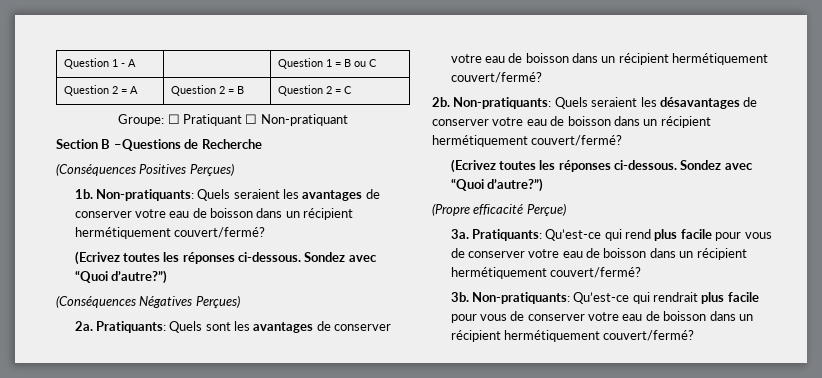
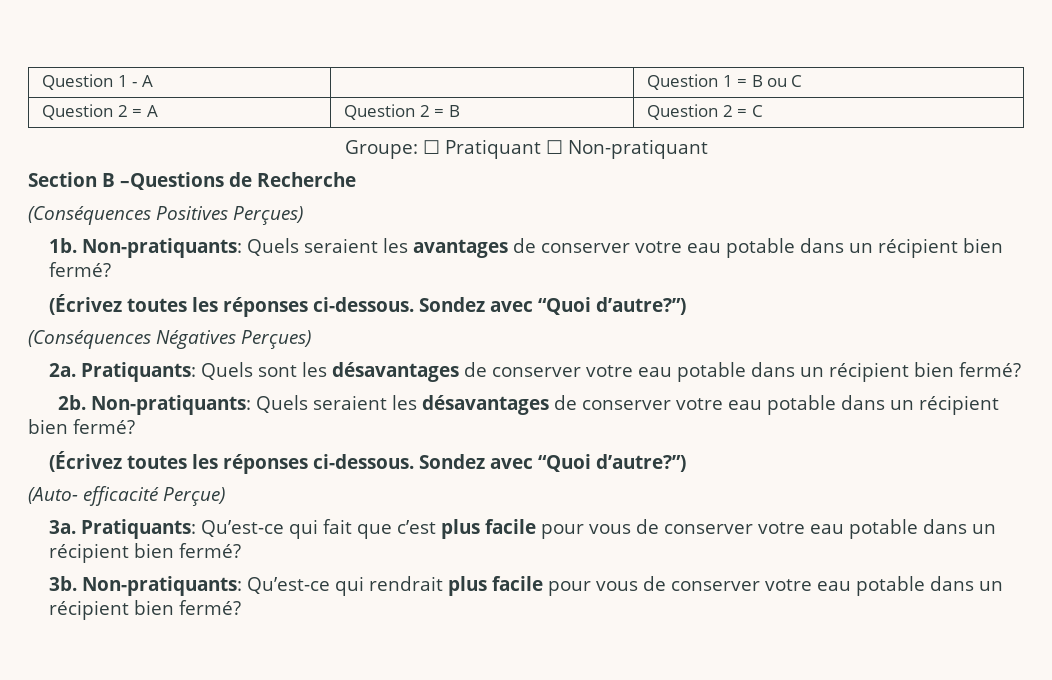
[192,208,354,220] [74,227,265,239] [74,251,120,265] de boisson dans un récipient hermétiquement couvert/fermé? // (Ecrivez -> [725,238,1003,258] [48,262,111,277] [48,294,122,315] potable dans un récipient bien fermé? // (Écrivez
[253,321,392,333] [450,53,769,65] [450,72,542,83] avantages de conserver votre eau de boisson dans un récipient hermétiquement couvert/fermé? -> [331,362,1021,382] désavantages de conserver votre eau potable dans un récipient bien fermé?
[550,116,711,128] [432,135,623,147] [450,159,753,173] [450,178,543,192] [432,203,470,216] de boisson dans un récipient hermétiquement couvert/fermé? // (Ecrivez toutes les réponses ci-dessous. Sondez avec “Quoi d’autre?”) // (Propre -> [766,395,999,415] [28,419,135,434] [48,451,686,474] [28,487,78,504] potable dans un récipient bien fermé? // (Écrivez toutes les réponses ci-dessous. Sondez avec “Quoi d’autre?”) // (Auto-
[625,229,772,241] [450,248,747,260] [450,267,641,279] rend plus facile pour vous de conserver votre eau de boisson dans un récipient hermétiquement couvert/fermé? -> [322,519,996,539] [48,543,241,563] fait que c’est plus facile pour vous de conserver votre eau potable dans un récipient bien fermé?
[645,311,753,321] [450,330,695,342] de boisson dans un récipient hermétiquement couvert/fermé? -> [855,576,1003,596] [48,600,241,620] potable dans un récipient bien fermé?

